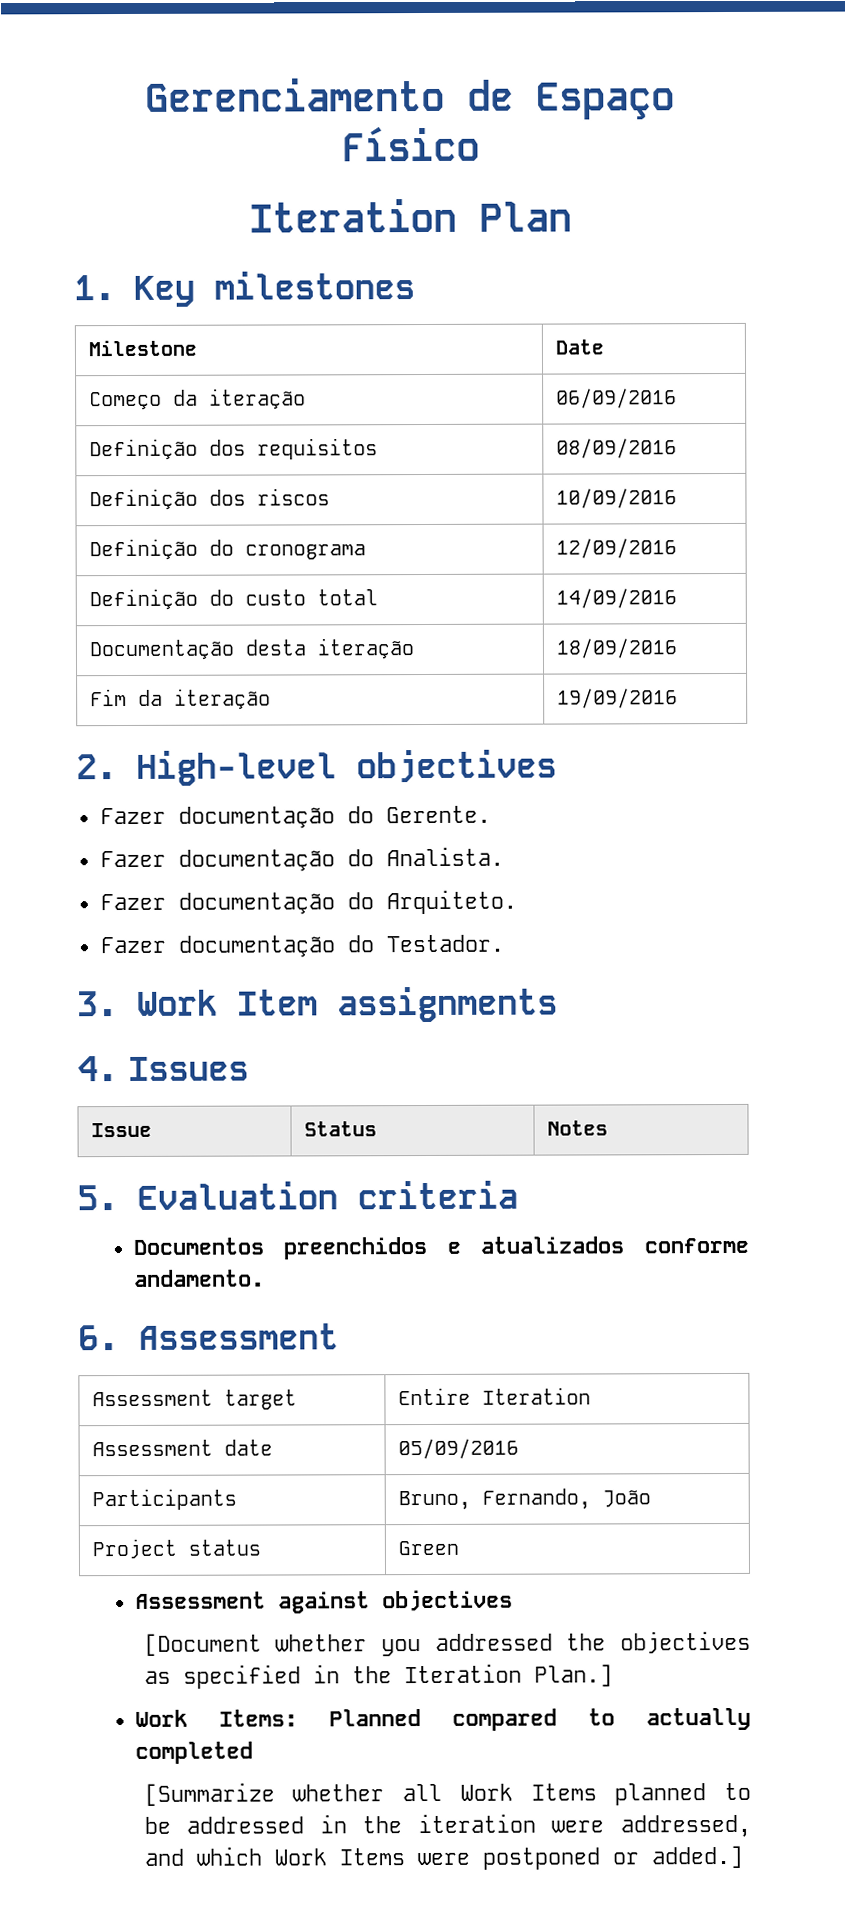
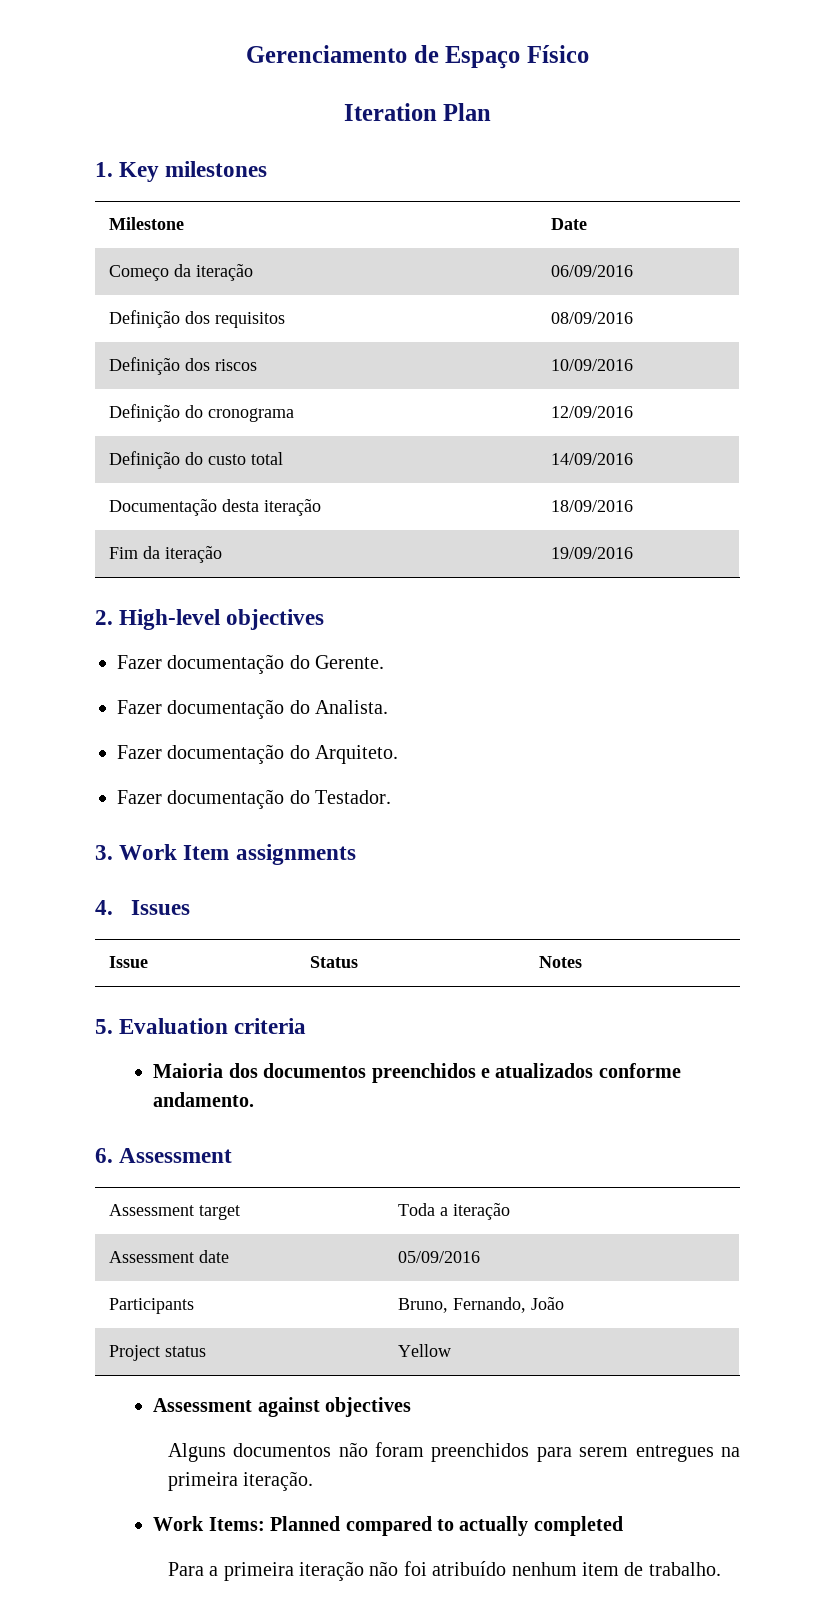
[132,1237,264,1255] Documentos -> [153,1063,367,1078] Maioria dos documentos
[397,1387,591,1406] Entire Iteration -> [397,1203,510,1220] Toda a iteração
[397,1540,459,1556] Green -> [397,1344,451,1357] Yellow
[143,1630,751,1657] [143,1663,613,1689] [Document whether you addressed the objectives as specified in the Iteration Plan.] -> [167,1442,740,1462] [167,1471,314,1491] Alguns documentos não foram preenchidos para serem entregues na primeira iteração.
[143,1782,751,1806] [143,1813,751,1838] [143,1845,743,1870] [Summarize whether all Work Items planned to be addressed in the iteration were addressed, and which Work Items were postponed or added.] -> [167,1561,721,1581] Para a primeira iteração não foi atribuído nenhum item de trabalho.

